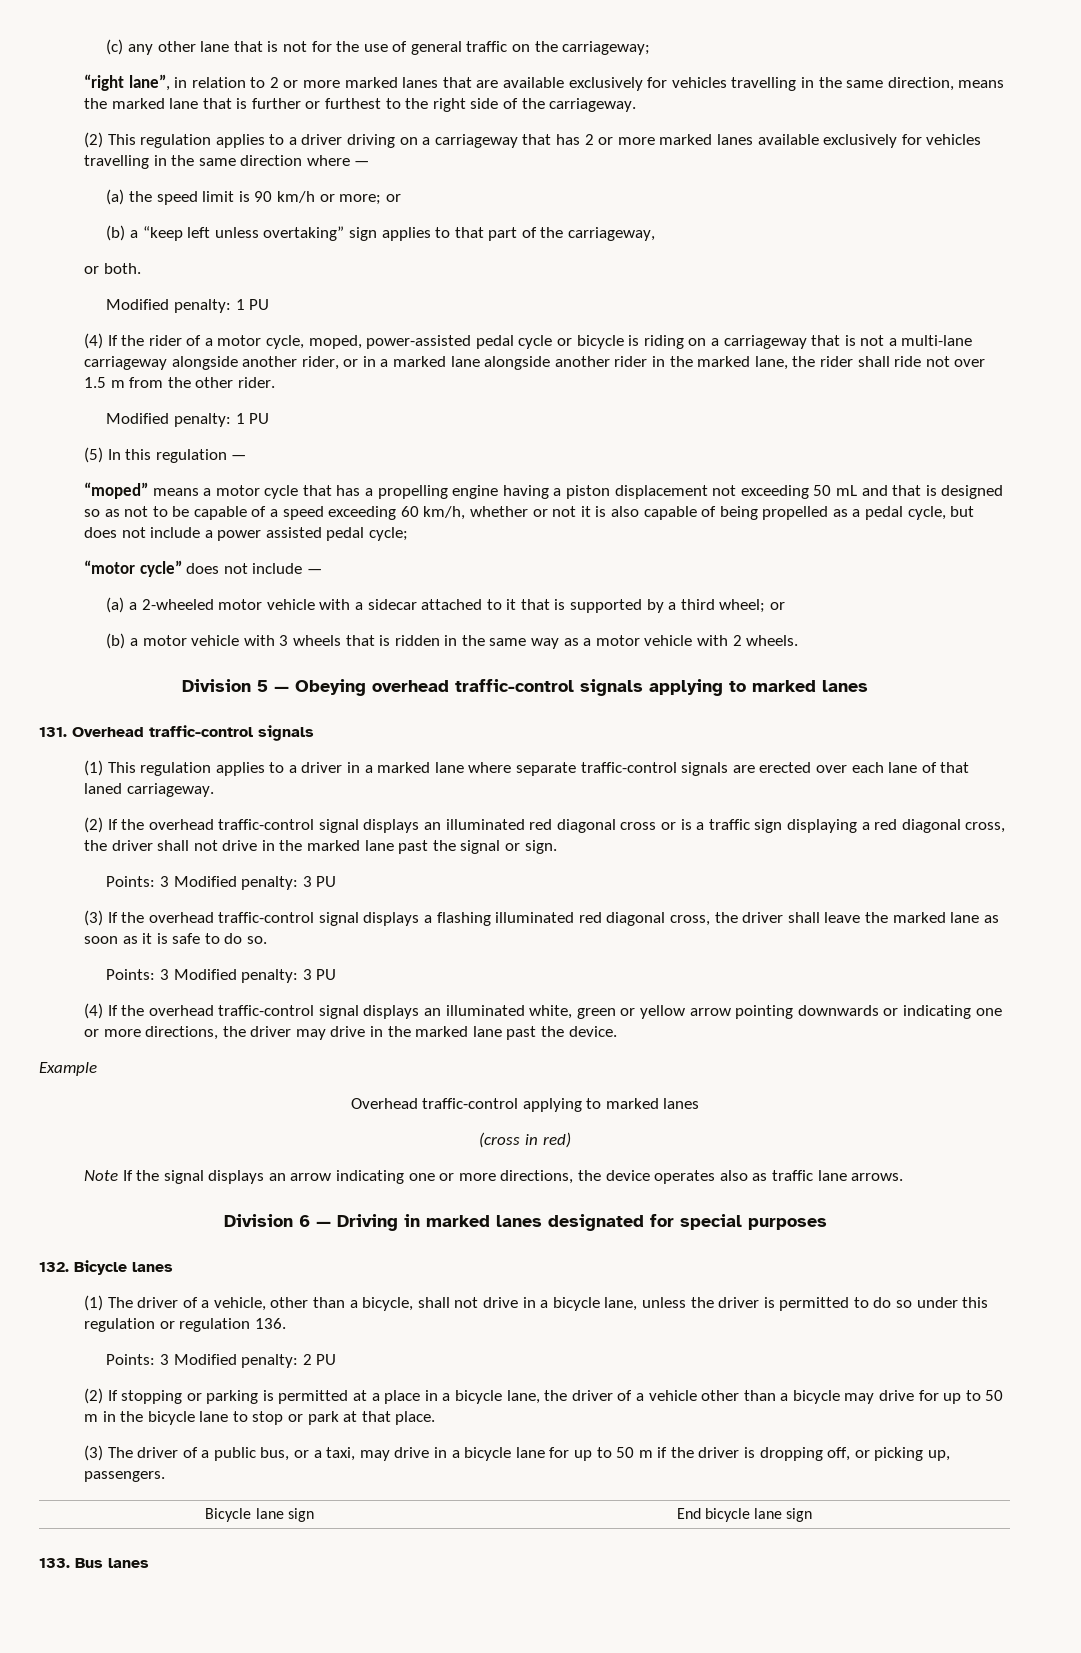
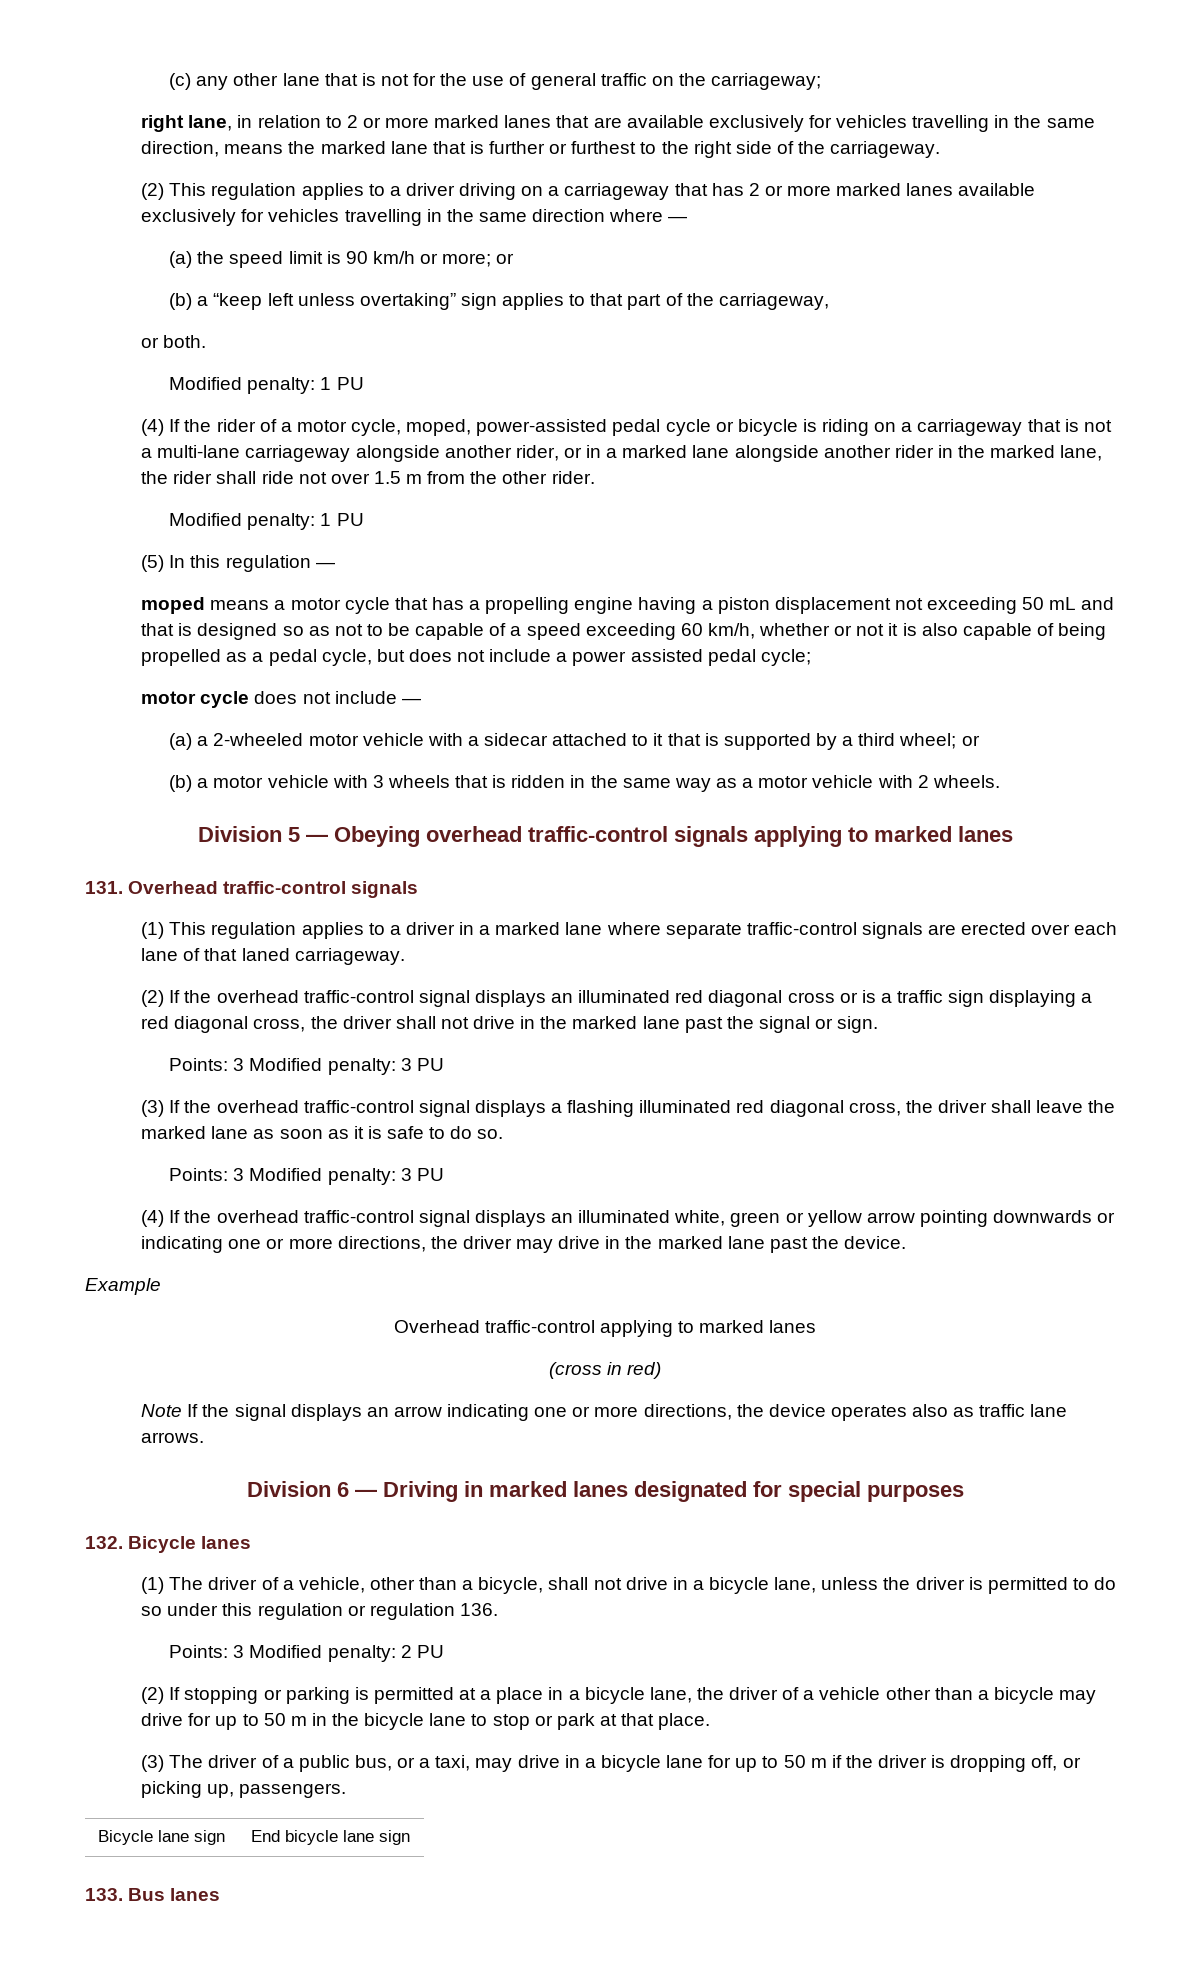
[83,74,170,91] “right lane”, -> [141,115,233,132] right lane,
[83,482,148,499] “moped” -> [141,597,206,614] moped
[83,560,182,577] “motor cycle” -> [141,691,250,708] motor cycle

